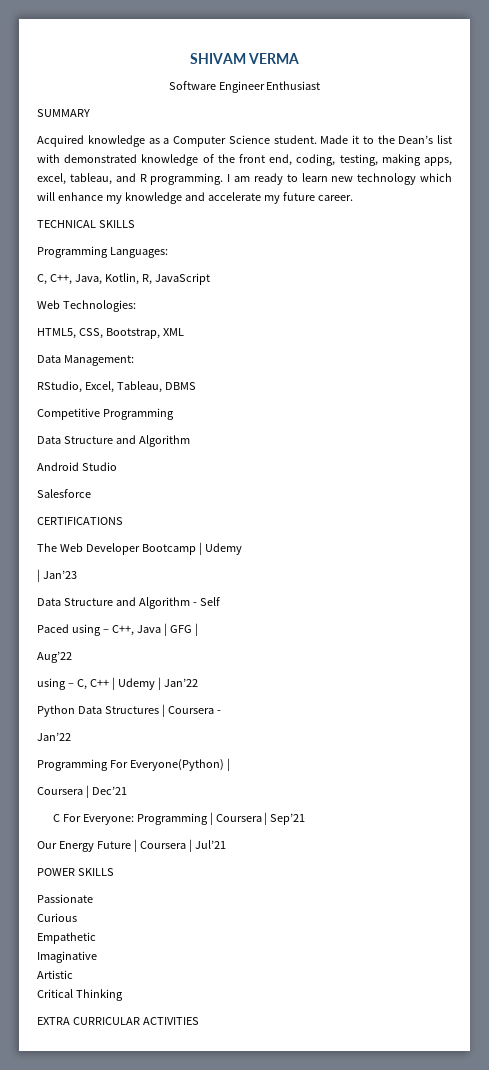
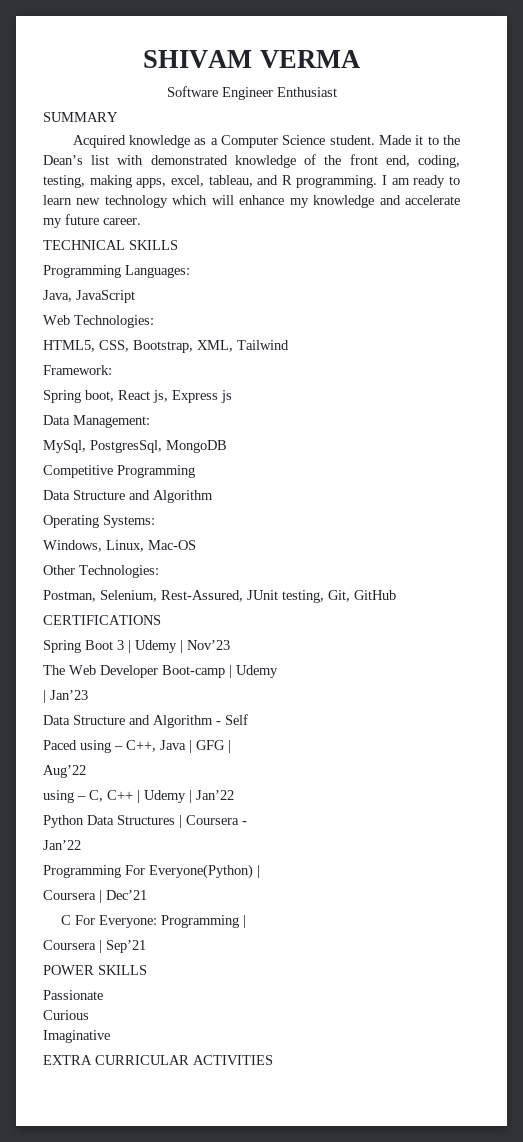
[37,273,152,285] C, C++, Java, Kotlin, R, -> [43,290,72,302] Java,
[162,328,184,336] [37,355,134,366] [37,381,196,393] XML // Data Management: // RStudio, Excel, Tableau, DBMS -> [197,340,289,352] [43,365,112,375] [43,390,232,403] [43,415,150,428] [43,440,227,453] XML, Tailwind // Framework: // Spring boot, React js, Express js // Data Management: // MySql, PostgresSql, MongoDB
[37,462,117,471] [37,489,91,498] [37,517,123,525] Android Studio // Salesforce // CERTIFICATIONS -> [43,515,155,528] [43,540,196,552] [43,565,159,578] [43,590,396,603] [43,615,161,625] [43,640,230,653] Operating Systems: // Windows, Linux, Mac-OS // Other Technologies: // Postman, Selenium, Rest-Assured, JUnit testing, Git, GitHub // CERTIFICATIONS // Spring Boot 3 | Udemy | Nov’23
[141,544,196,555] Bootcamp -> [162,665,225,678] Boot-camp
(213, 818) none -> (246, 921) //
[37,839,226,852] // Our Energy Future | Coursera | Jul’21 -> (146, 946) none
[37,932,96,944] // Empathetic -> (89, 1015) none
[37,970,73,979] [37,989,123,1001] // Artistic // Critical Thinking -> (110, 1036) none

